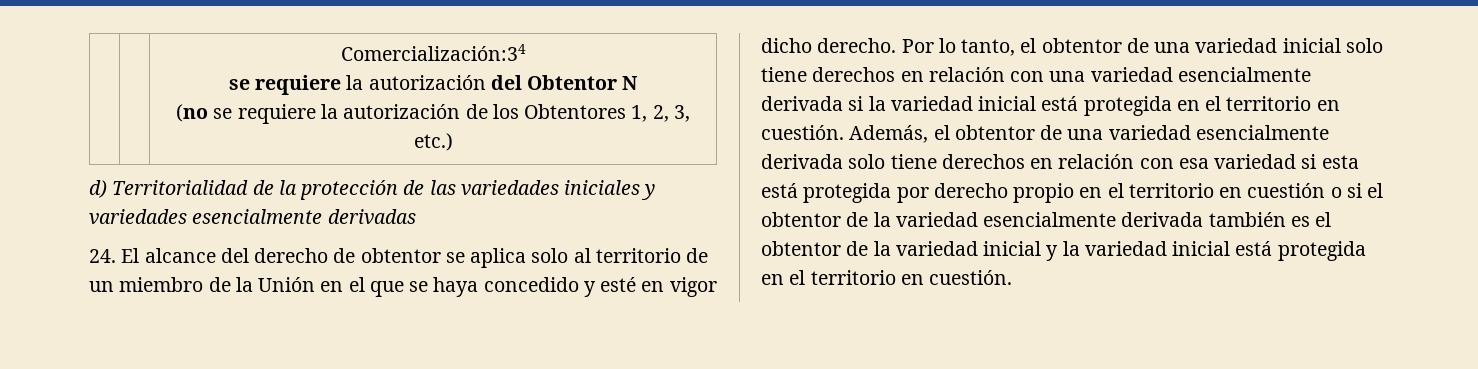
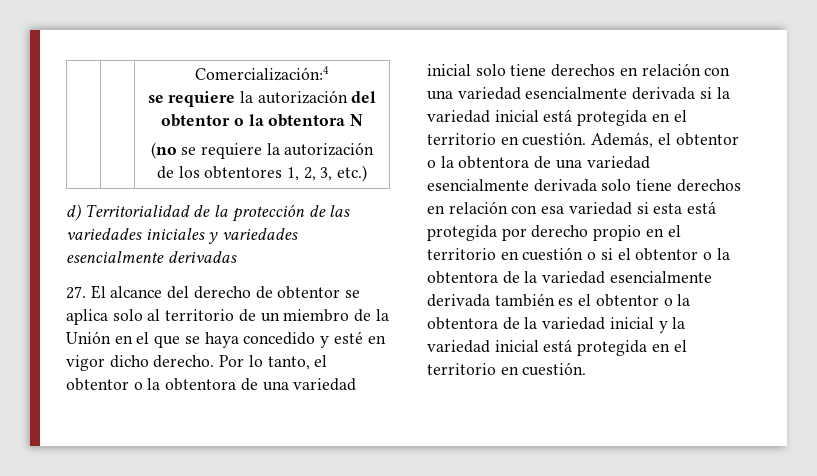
[340,44,526,61] | | Comercialización:34 -> [195,66,329,81] | | Comercialización:4
[527,75,618,90] Obtentor -> [161,114,346,127] obtentor o la obtentora
[524,104,627,119] Obtentores -> [204,166,283,179] obtentores
[89,249,116,263] 24. -> [66,286,86,299] 27.
(1122, 45) none -> [133,378,237,391] o la obtentora
(1035, 132) none -> [427,156,530,169] o la obtentora
(841, 219) none -> [703,248,730,260] [427,271,498,284] o la obtentora
(841, 248) none -> [663,294,691,306] [427,317,498,330] o la obtentora

